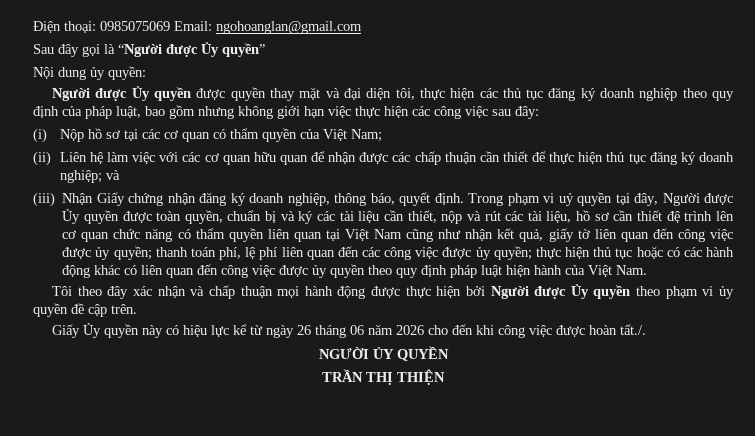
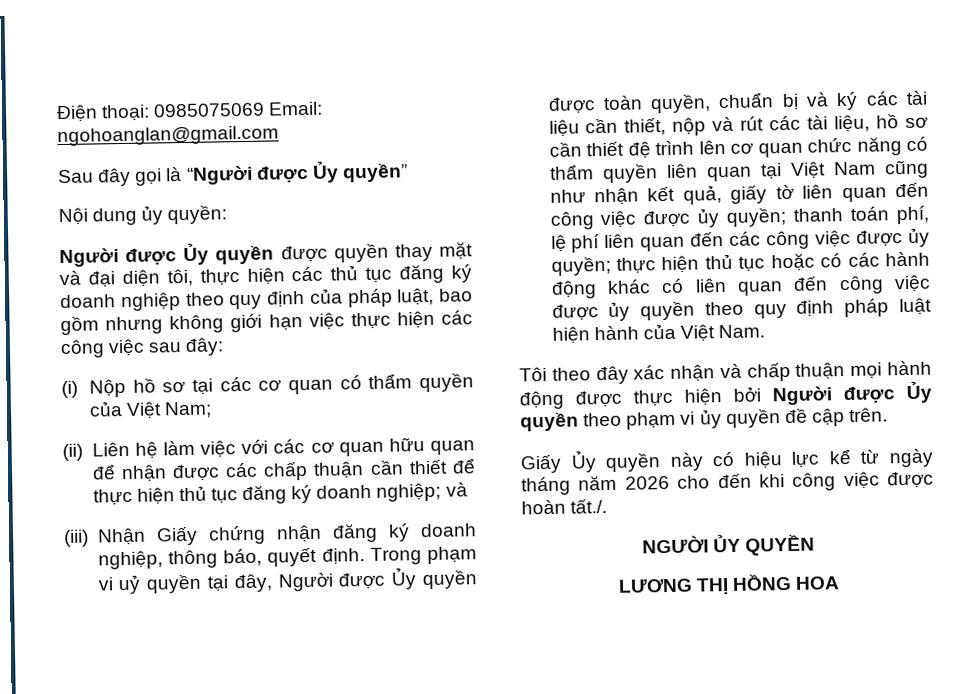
[297,325,365,338] 26 tháng 06 -> [521,476,571,496] tháng
[322,369,445,385] TRẦN THỊ THIỆN -> [617,573,841,595] LƯƠNG THỊ HỒNG HOA

